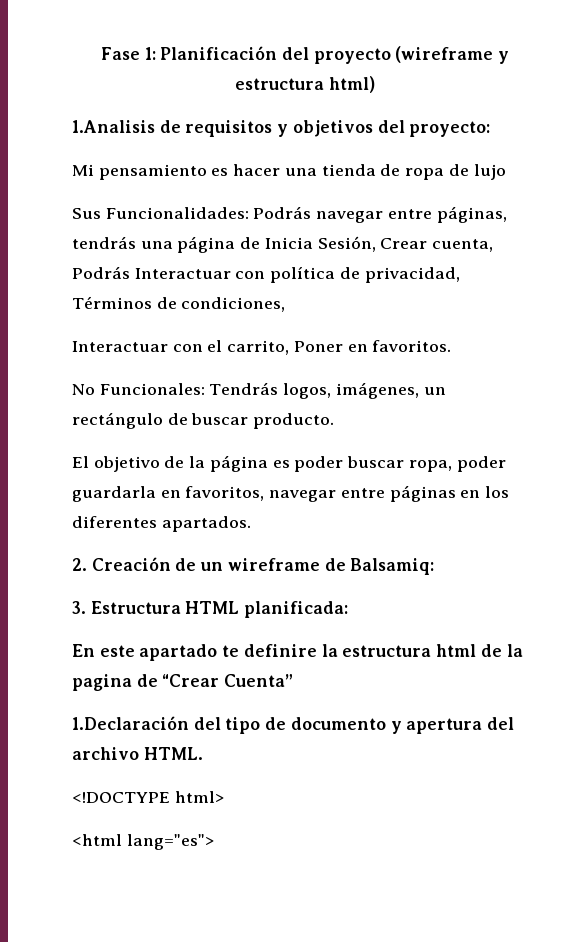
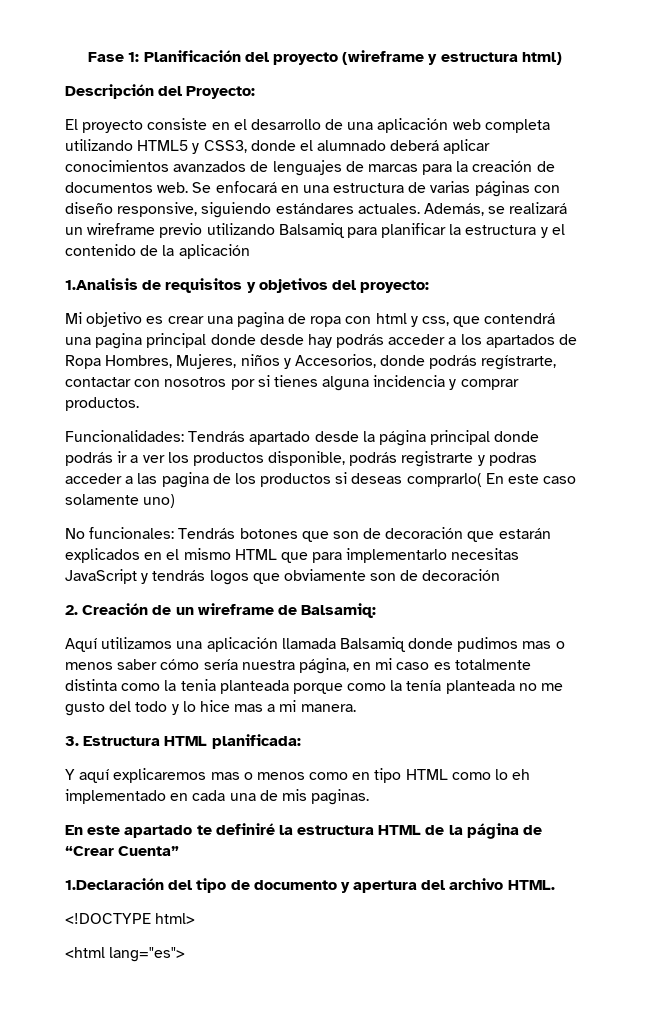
(375, 84) none -> [65,84,256,99] [65,118,550,133] [65,139,491,154] [65,160,555,176] [65,181,560,197] [65,202,568,218] [65,223,565,238] [65,244,250,259] // Descripción del Proyecto: // El proyecto consiste en el desarrollo de una aplicación web completa utilizando HTML5 y CSS3, donde el alumnado deberá aplicar conocimientos avanzados de lenguajes de marcas para la creación de documentos web. Se enfocará en una estructura de varias páginas con diseño responsive, siguiendo estándares actuales. Además, se realizará un wireframe previo utilizando Balsamiq para planificar la estructura y el contenido de la aplicación
[98,164,506,180] [72,206,507,223] [72,236,494,253] [72,266,460,283] [72,296,286,312] [72,340,452,355] [72,382,446,399] [72,412,335,429] [72,455,506,472] [72,485,510,502] [72,516,251,532] pensamiento es hacer una tienda de ropa de lujo // Sus Funcionalidades: Podrás navegar entre páginas, tendrás una página de Inicia Sesión, Crear cuenta, Podrás Interactuar con política de privacidad, Términos de condiciones, // Interactuar con el carrito, Poner en favoritos. // No Funcionales: Tendrás logos, imágenes, un rectángulo de buscar producto. // El objetivo de la página es poder buscar ropa, poder guardarla en favoritos, navegar entre páginas en los diferentes apartados. -> [86,312,556,328] [65,333,578,349] [65,354,557,370] [65,375,519,391] [65,397,139,411] [65,430,540,446] [65,451,537,467] [65,472,577,488] [65,494,176,508] [65,527,551,542] [65,548,520,563] [65,569,501,585] objetivo es crear una pagina de ropa con html y css, que contendrá una pagina principal donde desde hay podrás acceder a los apartados de Ropa Hombres, Mujeres, niños y Accesorios, donde podrás regístrarte, contactar con nosotros por si tienes alguna incidencia y comprar productos. // Funcionalidades: Tendrás apartado desde la página principal donde podrás ir a ver los productos disponible, podrás registrarte y podras acceder a las pagina de los productos si deseas comprarlo( En este caso solamente uno) // No funcionales: Tendrás botones que son de decoración que estarán explicados en el mismo HTML que para implementarlo necesitas JavaScript y tendrás logos que obviamente son de decoración
[72,601,349,618] 3. Estructura HTML planificada: -> [65,637,565,652] [65,658,531,674] [65,679,564,694] [65,700,356,716] [65,734,301,749] [65,768,531,783] [65,789,370,805] Aquí utilizamos una aplicación llamada Balsamiq donde pudimos mas o menos saber cómo sería nuestra página, en mi caso es totalmente distinta como la tenia planteada porque como la tenía planteada no me gusto del todo y lo hice mas a mi manera. // 3. Estructura HTML planificada: // Y aquí explicaremos mas o menos como en tipo HTML como lo eh implementado en cada una de mis paginas.
[243,644,523,657] [72,674,132,691] definire la estructura html de la pagina -> [215,823,519,839] definiré la estructura HTML de la página

